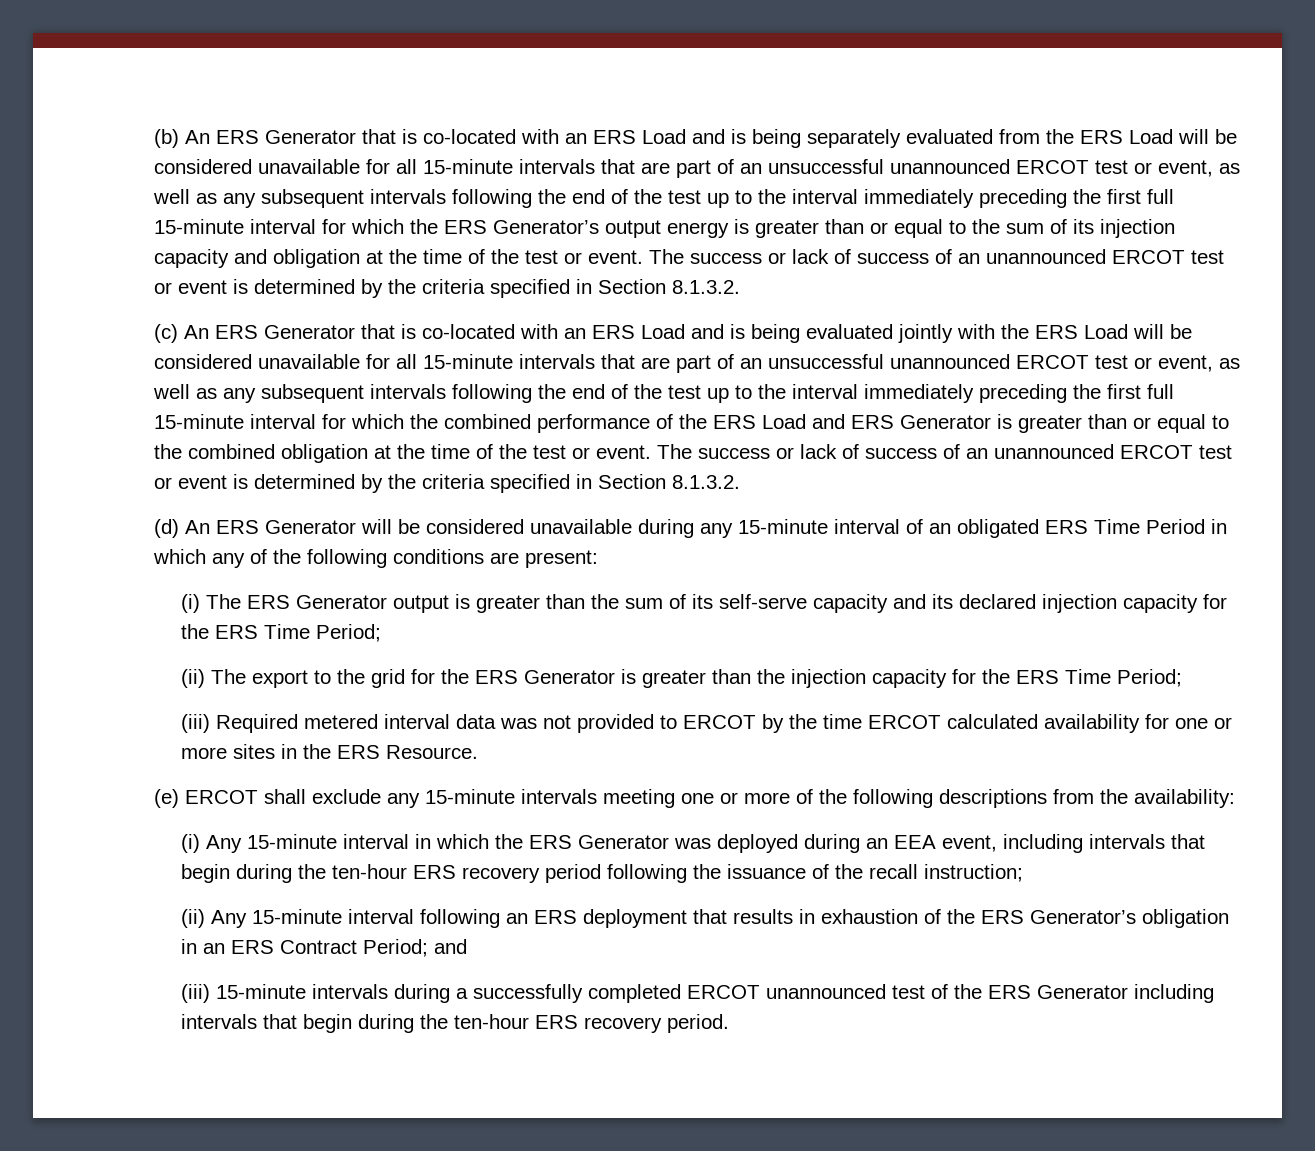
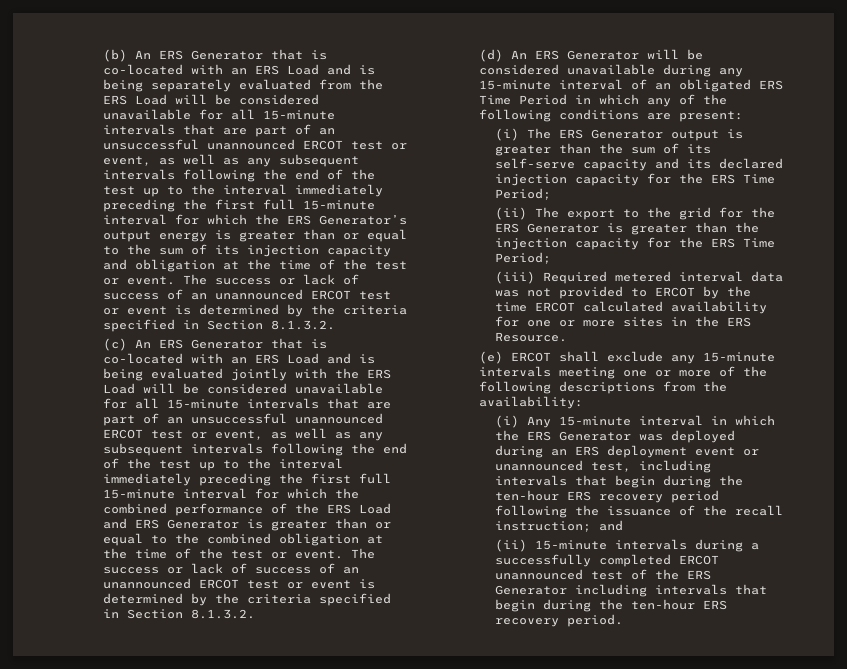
[894,835,998,852] EEA event, -> [574,445,759,458] [494,460,631,472] ERS deployment event or unannounced test,
[181,909,1230,928] [181,939,468,957] [181,984,211,1003] // (ii) Any 15-minute interval following an ERS deployment that results in exhaustion of the ERS Generator’s obligation in an ERS Contract Period; and // (iii) -> [598,520,623,531] [494,539,527,552] and // (ii)

